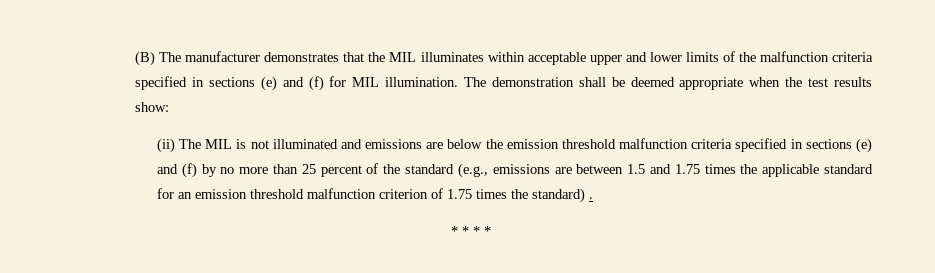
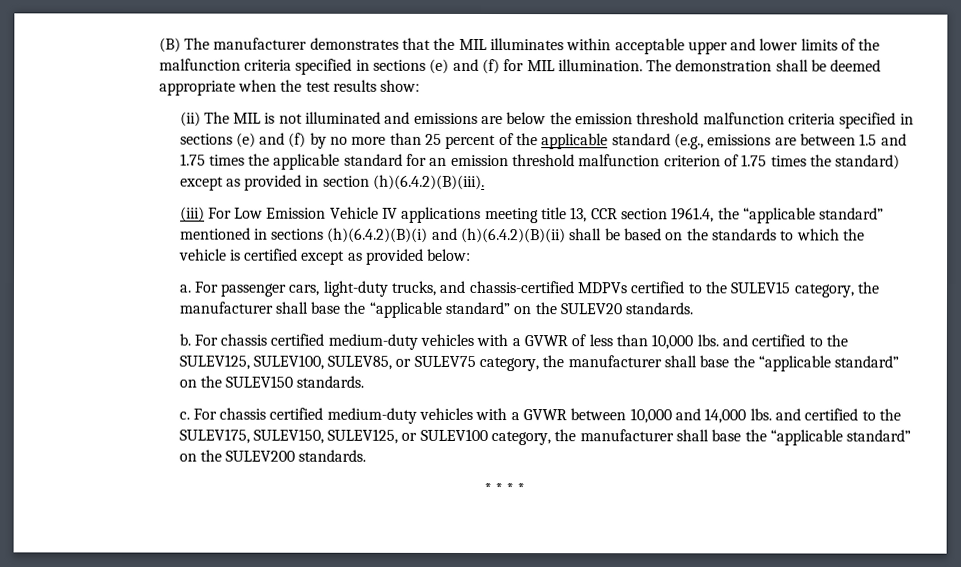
(401, 169) none -> [541,133,609,150] applicable
[588,197,593,199] . -> [179,174,486,191] [179,206,885,224] [179,227,865,244] [178,248,472,265] [178,280,880,298] [178,301,694,318] [178,333,848,350] [178,354,900,372] [178,375,365,388] [178,407,901,424] [178,428,912,446] [178,449,367,462] except as provided in section (h)(6.4.2)(B)(iii). // (iii) For Low Emission Vehicle IV applications meeting title 13, CCR section 1961.4, the “applicable standard” mentioned in sections (h)(6.4.2)(B)(i) and (h)(6.4.2)(B)(ii) shall be based on the standards to which the vehicle is certified except as provided below: // a. For passenger cars, light-duty trucks, and chassis-certified MDPVs certified to the SULEV15 category, the manufacturer shall base the “applicable standard” on the SULEV20 standards. // b. For chassis certified medium-duty vehicles with a GVWR of less than 10,000 lbs. and certified to the SULEV125, SULEV100, SULEV85, or SULEV75 category, the manufacturer shall base the “applicable standard” on the SULEV150 standards. // c. For chassis certified medium-duty vehicles with a GVWR between 10,000 and 14,000 lbs. and certified to the SULEV175, SULEV150, SULEV125, or SULEV100 category, the manufacturer shall base the “applicable standard” on the SULEV200 standards.

